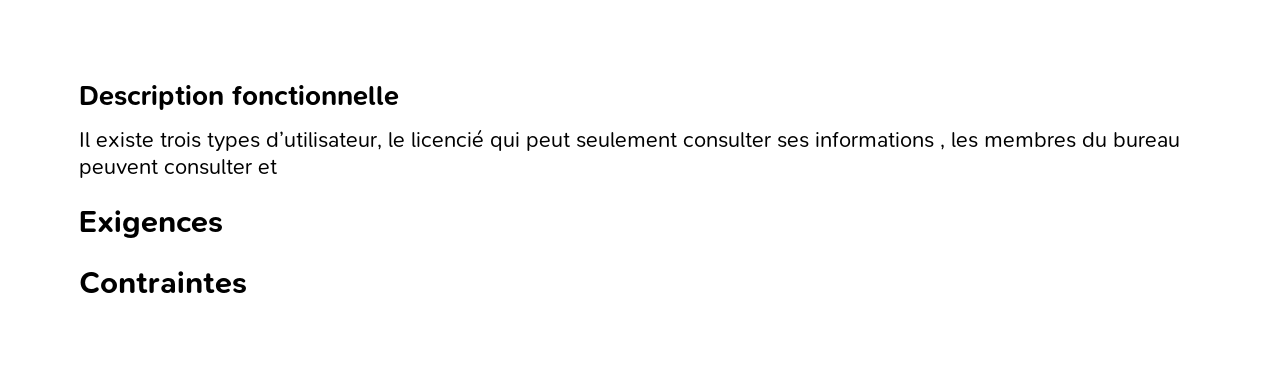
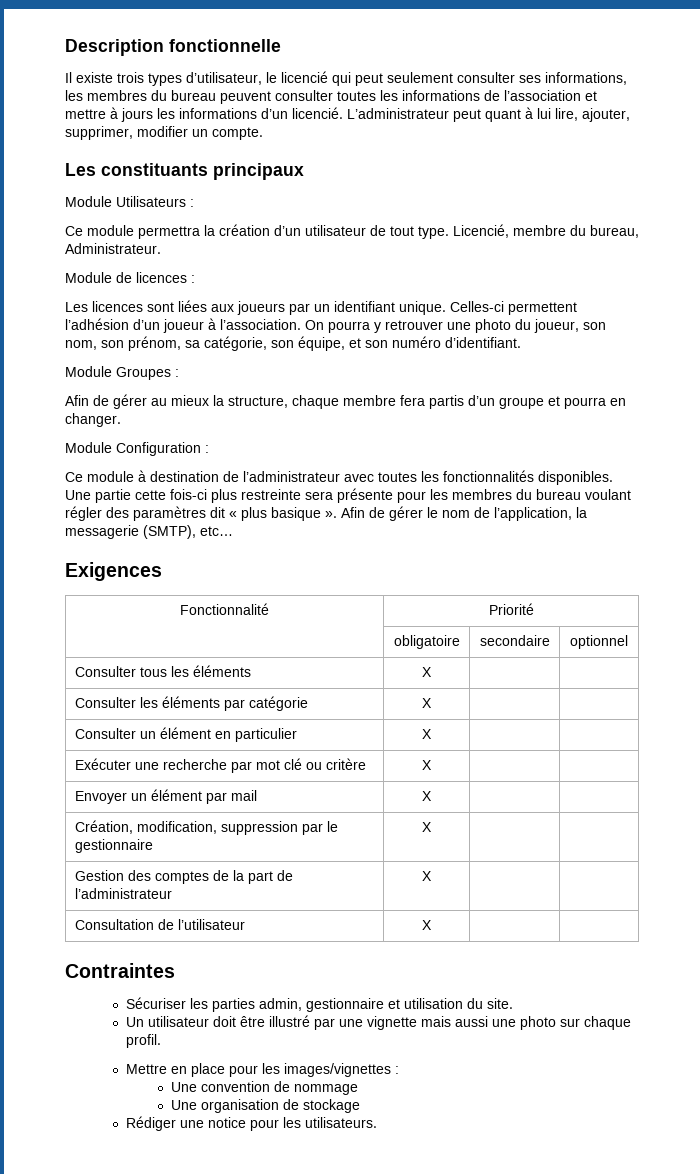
[815,131,945,150] informations , -> [545,72,627,85] informations,
[258,159,277,174] [79,210,223,238] [79,271,247,294] et // Exigences // Contraintes -> [337,90,597,101] [65,107,630,122] [65,126,263,140] [65,163,304,180] [65,196,194,207] [65,224,639,239] [65,243,161,254] [65,272,195,283] [65,300,577,315] [65,318,606,333] [65,336,521,351] [65,366,179,380] [65,394,626,409] [65,413,121,427] [65,442,209,456] [65,470,613,485] [65,488,631,503] [65,506,587,521] [65,525,233,539] [65,562,162,581] [180,603,269,615] [488,603,534,615] [393,635,460,649] [479,635,550,646] [570,635,628,649] [74,665,251,677] [422,667,432,677] [74,696,308,711] [422,698,432,708] [74,727,297,742] [422,729,432,739] [74,758,366,773] [422,760,432,770] [74,789,257,804] [422,791,432,801] [74,820,338,835] [74,839,153,853] [422,822,432,832] [74,870,293,884] [74,888,172,899] [422,871,432,881] [74,919,245,930] [422,920,432,930] [65,963,175,978] [125,997,513,1012] [125,1015,631,1030] [125,1034,161,1048] [125,1063,399,1077] [170,1081,358,1095] [170,1099,360,1113] [125,1116,377,1131] toutes les informations de l’association et mettre à jours les informations d’un licencié. L’administrateur peut quant à lui lire, ajouter, supprimer, modifier un compte. // Les constituants principaux // Module Utilisateurs : // Ce module permettra la création d’un utilisateur de tout type. Licencié, membre du bureau, Administrateur. // Module de licences : // Les licences sont liées aux joueurs par un identifiant unique. Celles-ci permettent l’adhésion d’un joueur à l’association. On pourra y retrouver une photo du joueur, son nom, son prénom, sa catégorie, son équipe, et son numéro d’identifiant. // Module Groupes : // Afin de gérer au mieux la structure, chaque membre fera partis d’un groupe et pourra en changer. // Module Configuration : // Ce module à destination de l’administrateur avec toutes les fonctionnalités disponibles. Une partie cette fois-ci plus restreinte sera présente pour les membres du bureau voulant régler des paramètres dit « plus basique ». Afin de gérer le nom de l’application, la messagerie (SMTP), etc… // Exigences // Fonctionnalité | Priorité // | obligatoire | secondaire | optionnel // Consulter tous les éléments | X | | // Consulter les éléments par catégorie | X | | // Consulter un élément en particulier | X | | // Exécuter une recherche par mot clé ou critère | X | | // Envoyer un élément par mail | X | | // Création, modification, suppression par le gestionnaire | X | | // Gestion des comptes de la part de l’administrateur | X | | // Consultation de l’utilisateur | X | | // Contraintes // Sécuriser les parties admin, gestionnaire et utilisation du site. // Un utilisateur doit être illustré par une vignette mais aussi une photo sur chaque profil. // Mettre en place pour les images/vignettes : // Une convention de nommage // Une organisation de stockage // Rédiger une notice pour les utilisateurs.

